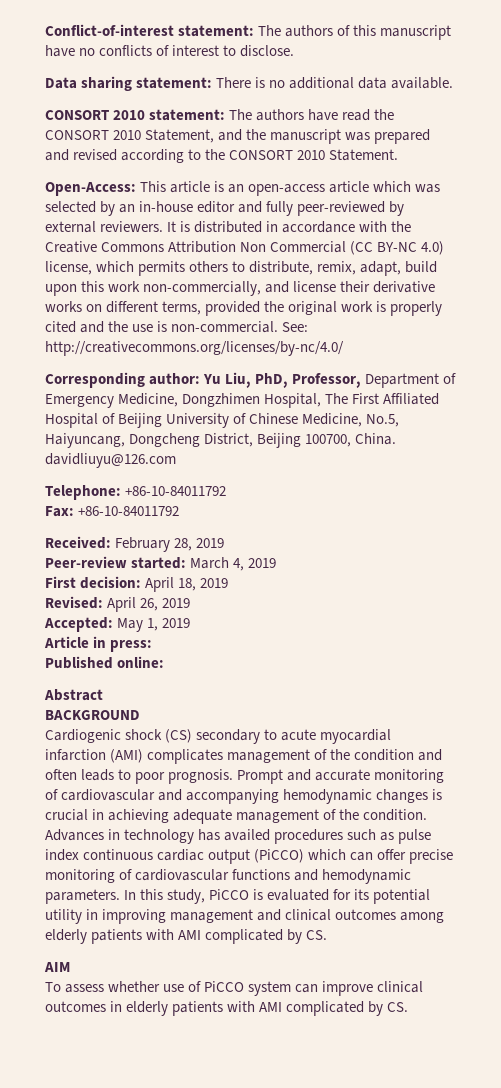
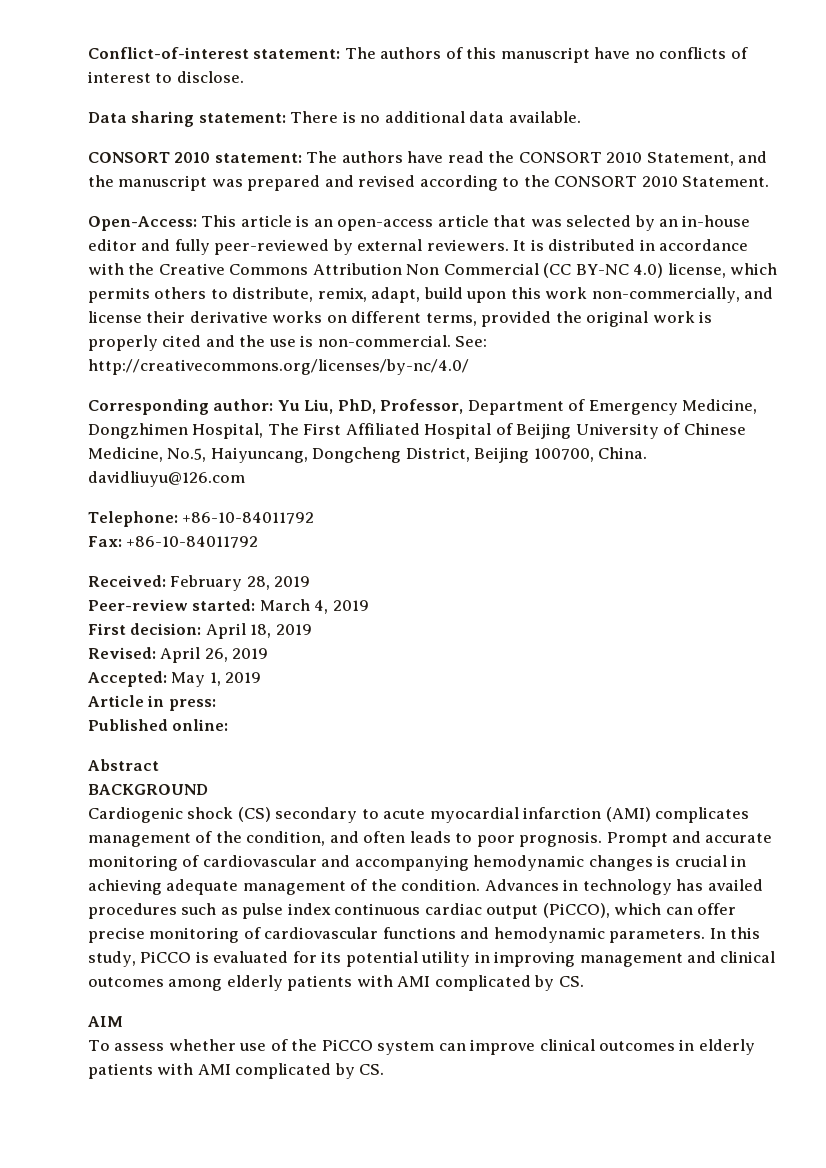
[373,181,412,192] which -> [493,215,527,227] that
[354,749,415,761] condition -> [246,831,326,846] condition,
[254,849,305,863] (PiCCO) -> [542,903,610,918] (PiCCO),
(202, 986) none -> [291,1039,318,1051] the

